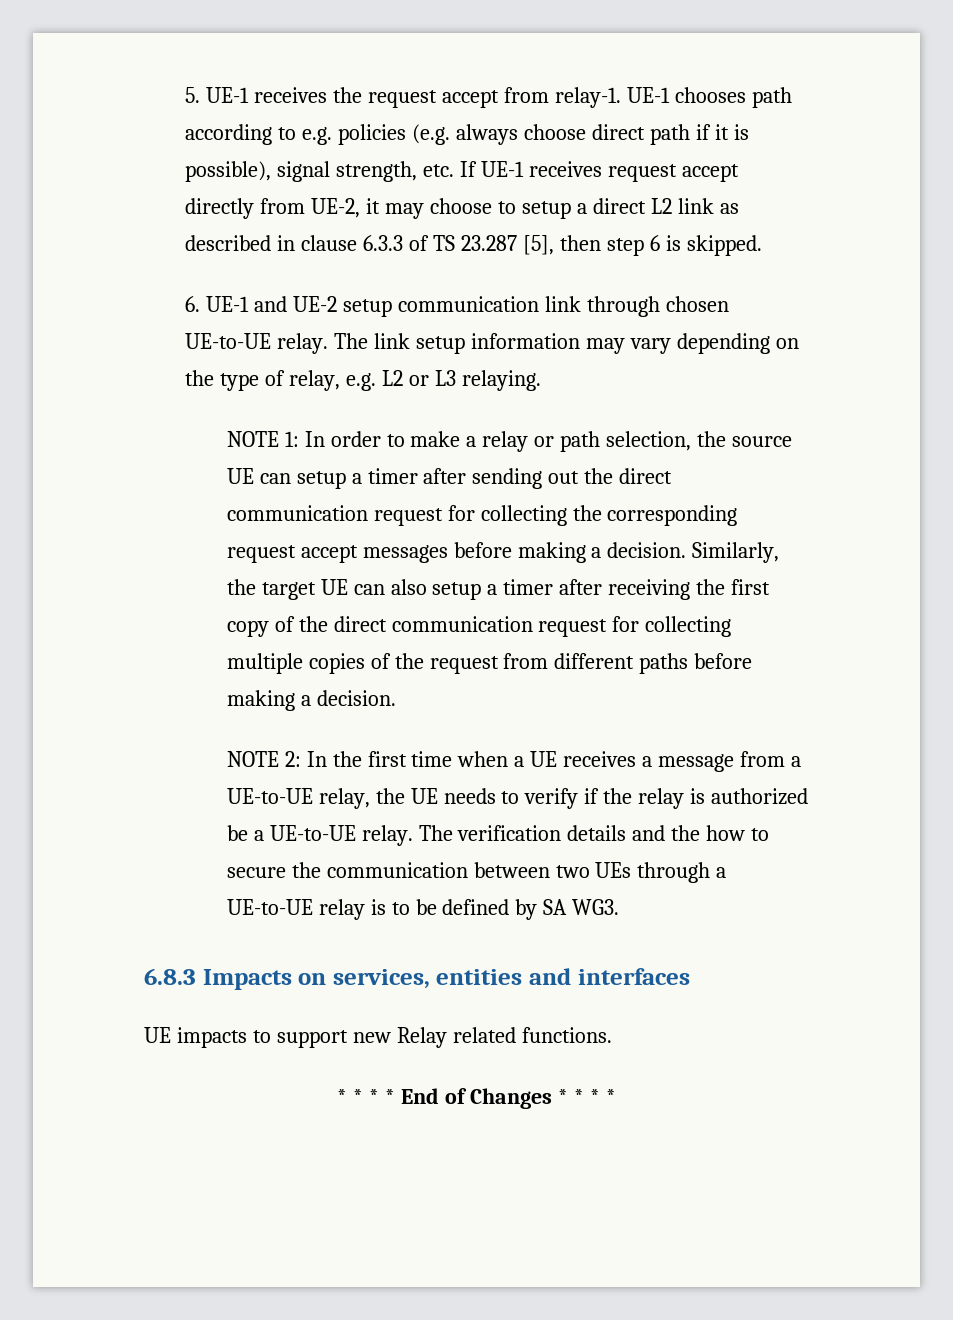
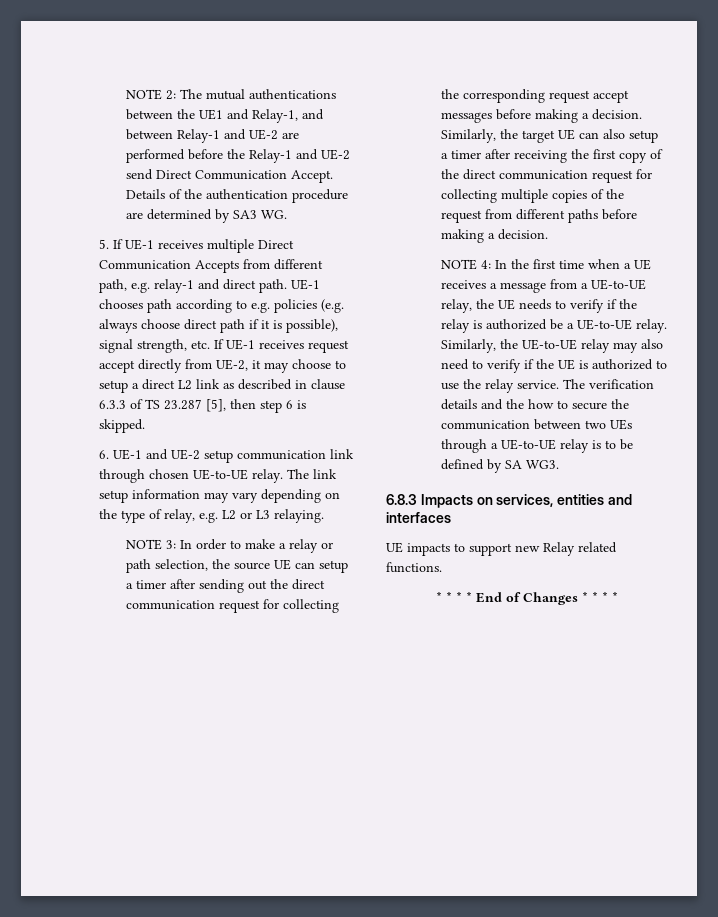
[185,87,621,108] 5. UE-1 receives the request accept from relay-1. -> [126,89,337,100] [126,109,325,123] [126,129,300,143] [126,149,351,163] [126,169,334,183] [126,189,349,203] [126,209,288,223] [98,239,294,253] [98,259,323,273] [98,279,287,293] NOTE 2: The mutual authentications between the UE1 and Relay-1, and between Relay-1 and UE-2 are performed before the Relay-1 and UE-2 send Direct Communication Accept. Details of the authentication procedure are determined by SA3 WG. // 5. If UE-1 receives multiple Direct Communication Accepts from different path, e.g. relay-1 and direct path.
[284,431,299,447] 1: -> [166,540,177,549] 3:
[284,751,301,767] 2: -> [481,260,492,269] 4:
(413, 835) none -> [441,339,664,353] [441,359,668,373] [441,379,560,393] Similarly, the UE-to-UE relay may also need to verify if the UE is authorized to use the relay service.

